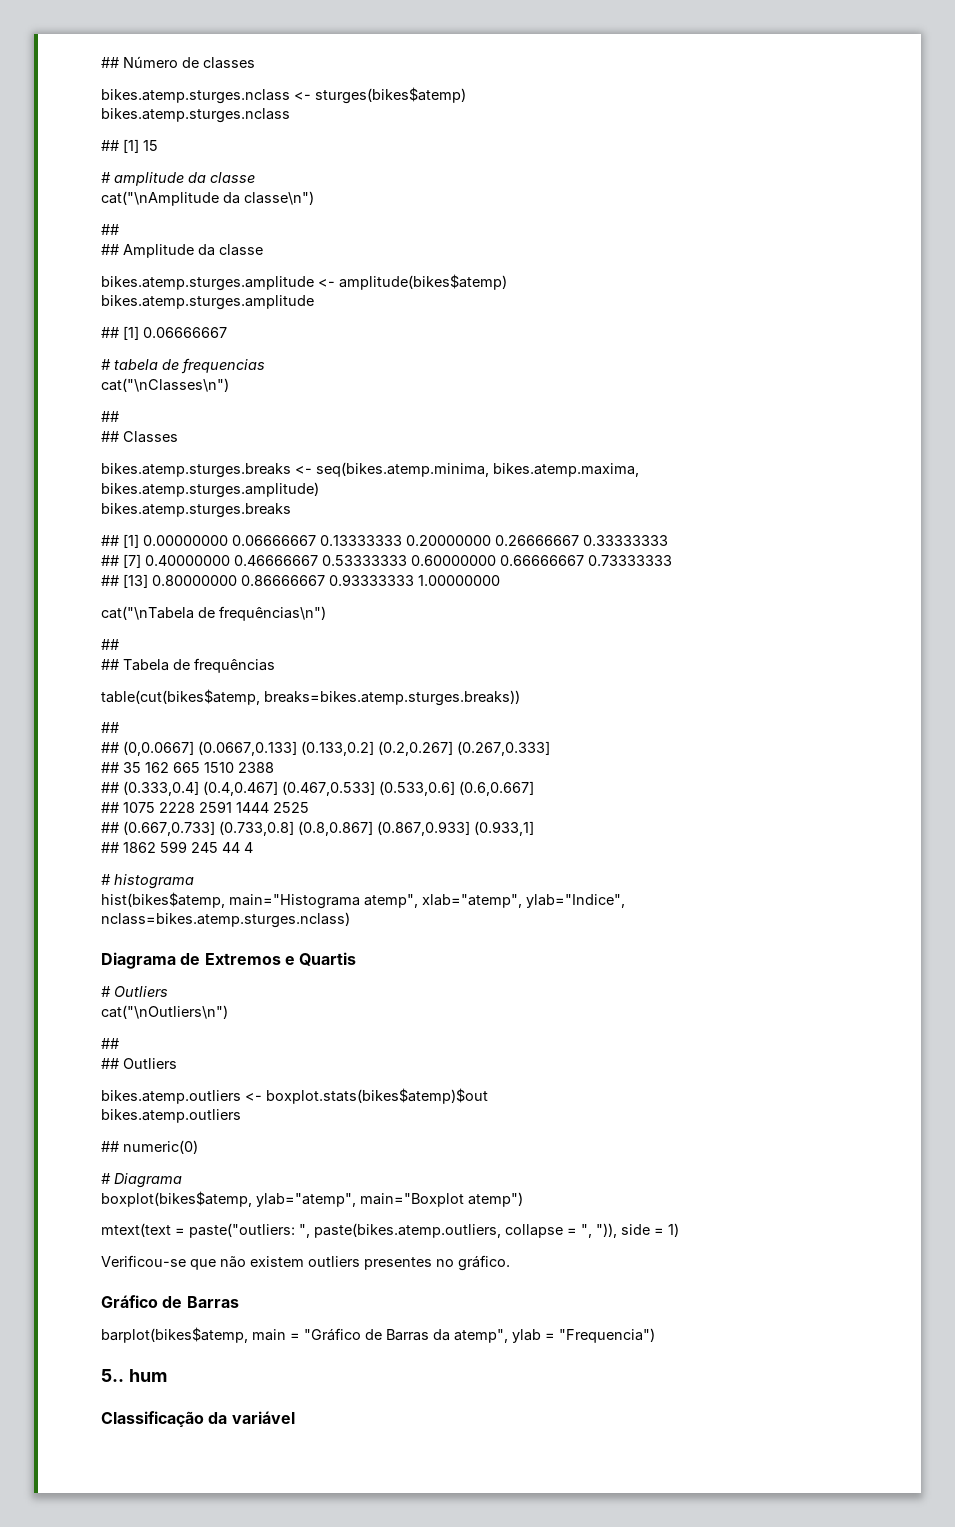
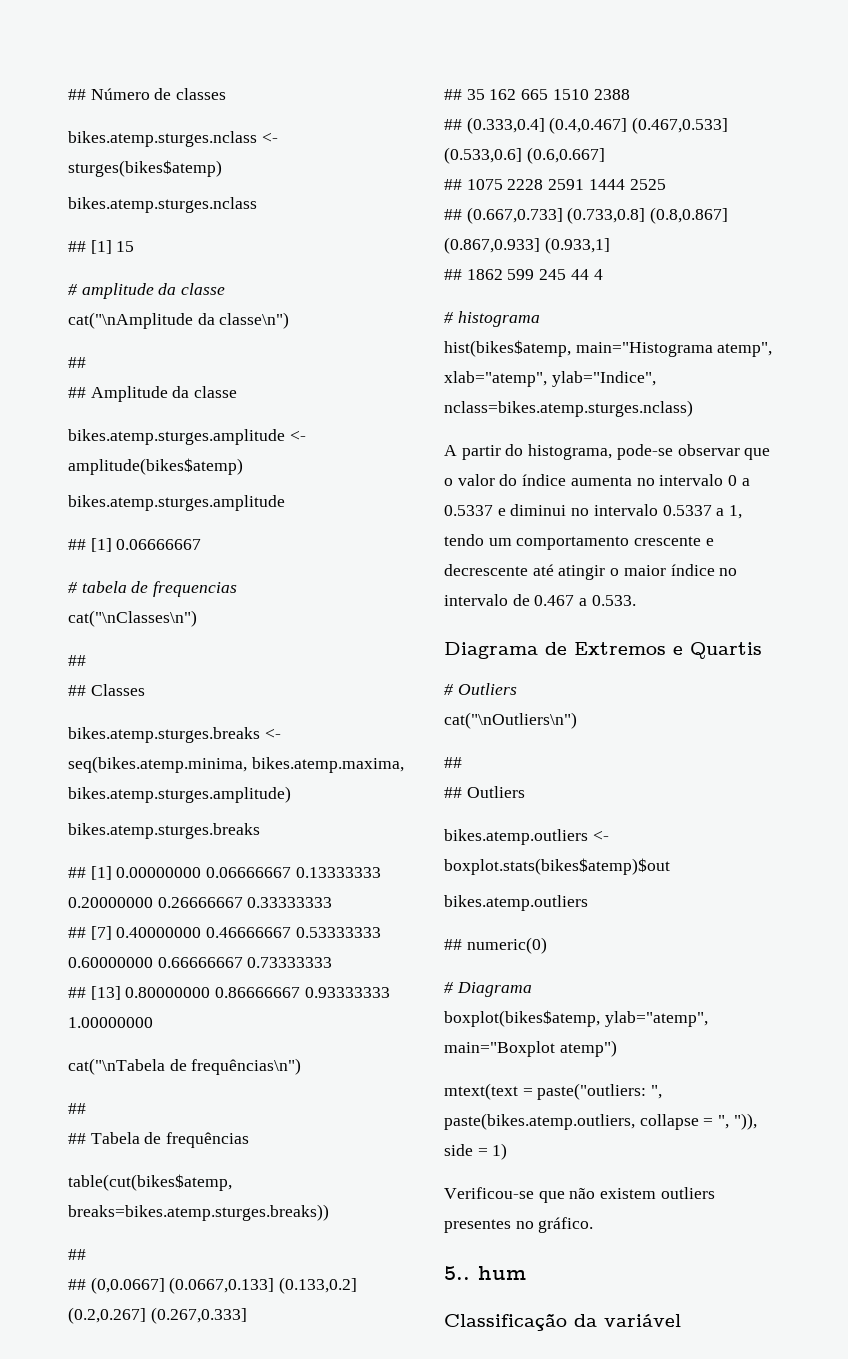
(350, 920) none -> [444,444,771,460] [444,474,750,486] [444,504,743,519] [444,534,714,550] [444,564,738,580] [444,594,636,606] // A partir do histograma, pode-se observar que o valor do índice aumenta no intervalo 0 a 0.5337 e diminui no intervalo 0.5337 a 1, tendo um comportamento crescente e decrescente até atingir o maior índice no intervalo de 0.467 a 0.533.
[101,1295,239,1308] [101,1327,655,1343] // Gráfico de Barras // barplot(bikes$atemp, main = "Gráfico de Barras da atemp", ylab = "Frequencia") -> (594, 1225) none

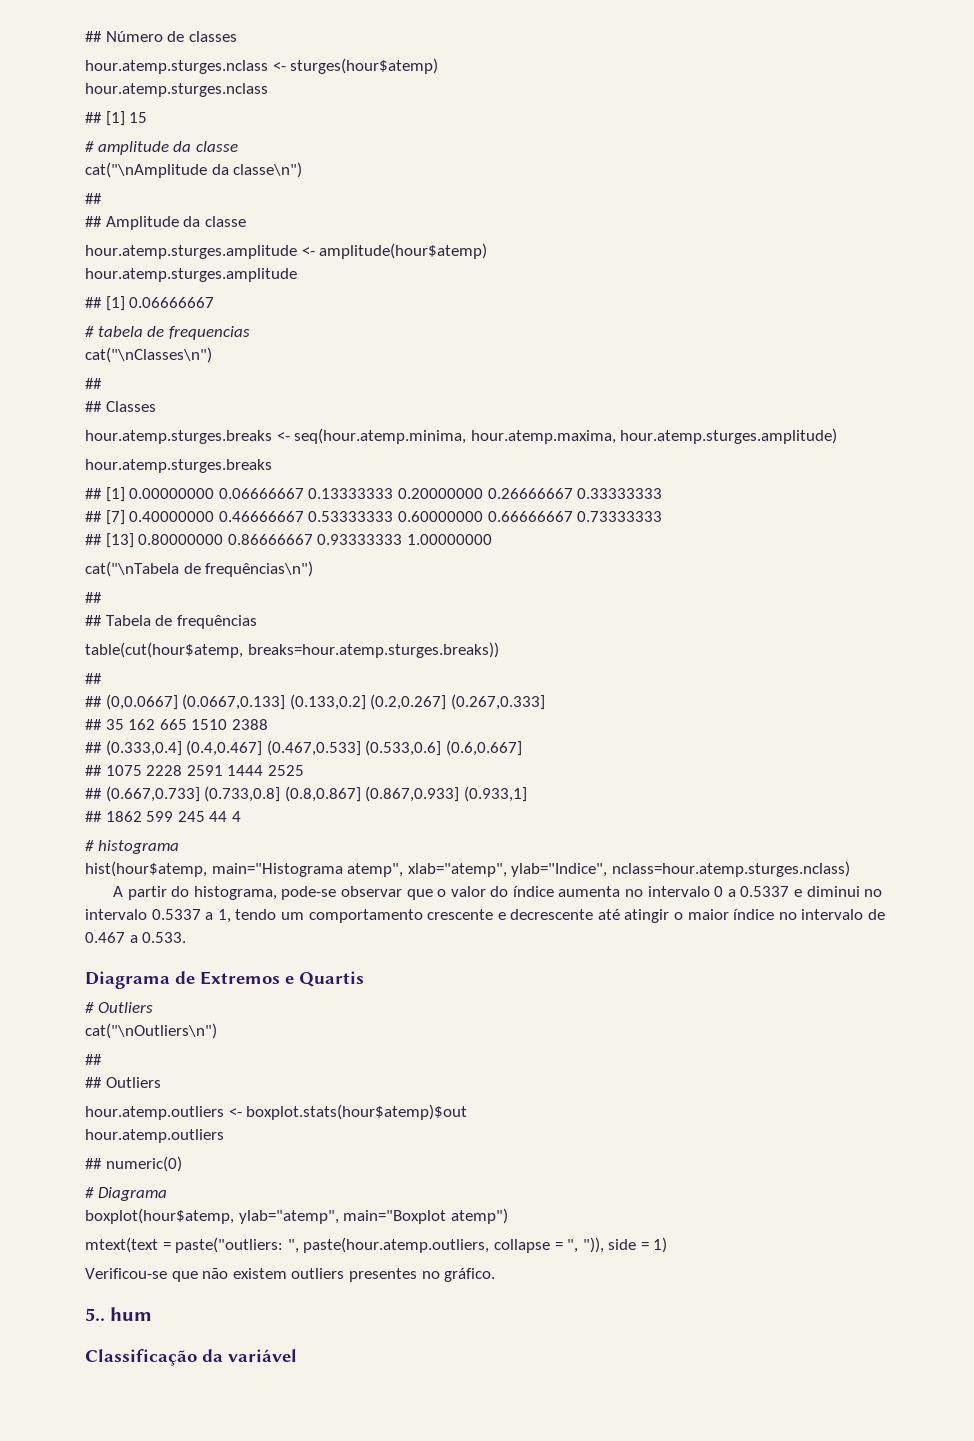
[68,131,278,147] [68,160,222,177] [68,197,257,213] bikes.atemp.sturges.nclass <- sturges(bikes$atemp) // bikes.atemp.sturges.nclass -> [85,58,439,74] [85,83,268,97] hour.atemp.sturges.nclass <- sturges(hour$atemp) // hour.atemp.sturges.nclass
[68,429,306,445] [68,458,243,475] [68,495,285,511] bikes.atemp.sturges.amplitude <- amplitude(bikes$atemp) // bikes.atemp.sturges.amplitude -> [85,243,488,259] [85,268,297,282] hour.atemp.sturges.amplitude <- amplitude(hour$atemp) // hour.atemp.sturges.amplitude
[68,727,281,743] [68,756,404,773] [68,786,291,803] [68,823,260,839] bikes.atemp.sturges.breaks <- seq(bikes.atemp.minima, bikes.atemp.maxima, bikes.atemp.sturges.amplitude) // bikes.atemp.sturges.breaks -> [85,428,838,444] [85,459,272,473] hour.atemp.sturges.breaks <- seq(hour.atemp.minima, hour.atemp.maxima, hour.atemp.sturges.amplitude) // hour.atemp.sturges.breaks
[68,1174,232,1191] [68,1204,329,1221] table(cut(bikes$atemp, breaks=bikes.atemp.sturges.breaks)) -> [85,642,499,658] table(cut(hour$atemp, breaks=hour.atemp.sturges.breaks))
[444,340,571,357] hist(bikes$atemp, -> [85,861,207,877] hist(hour$atemp,
[444,400,693,417] nclass=bikes.atemp.sturges.nclass) -> [611,861,850,877] nclass=hour.atemp.sturges.nclass)
[444,829,609,845] [444,858,670,875] [444,895,588,911] bikes.atemp.outliers <- boxplot.stats(bikes$atemp)$out // bikes.atemp.outliers -> [85,1104,468,1120] [85,1129,224,1143] hour.atemp.outliers <- boxplot.stats(hour$atemp)$out // hour.atemp.outliers
[444,1010,600,1027] boxplot(bikes$atemp, -> [85,1208,234,1224] boxplot(hour$atemp,
[444,1113,635,1130] paste(bikes.atemp.outliers, -> [303,1237,490,1253] paste(hour.atemp.outliers,

